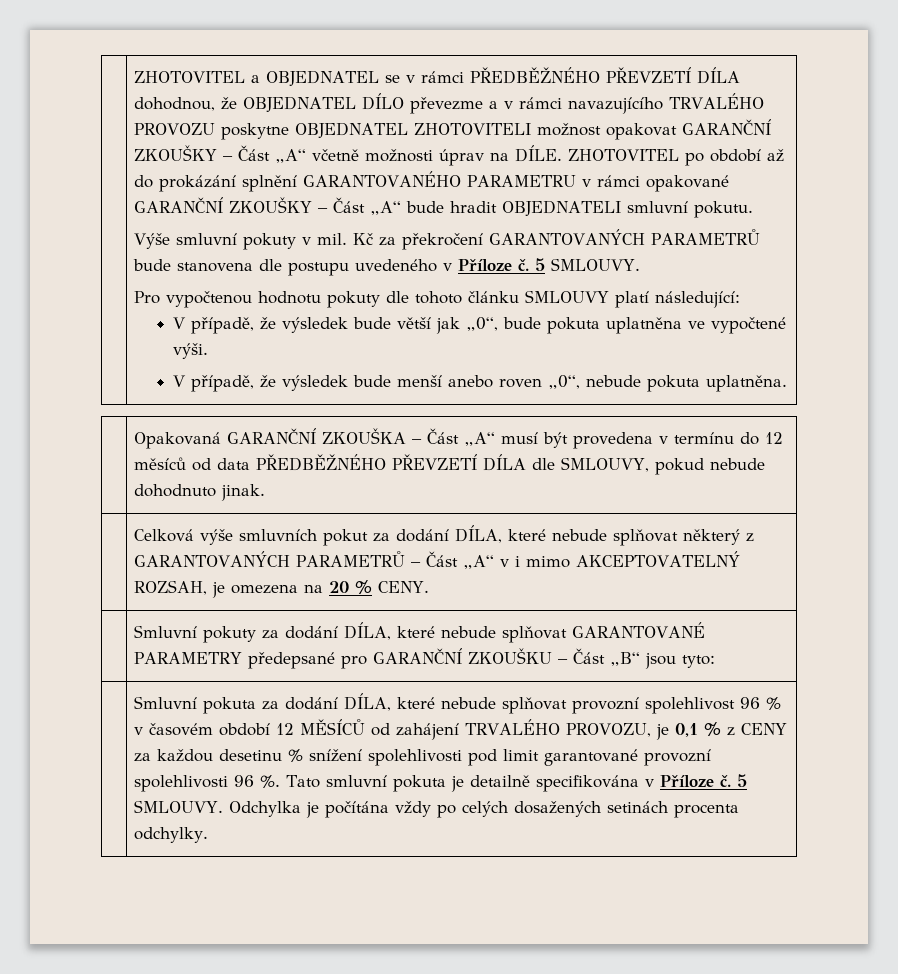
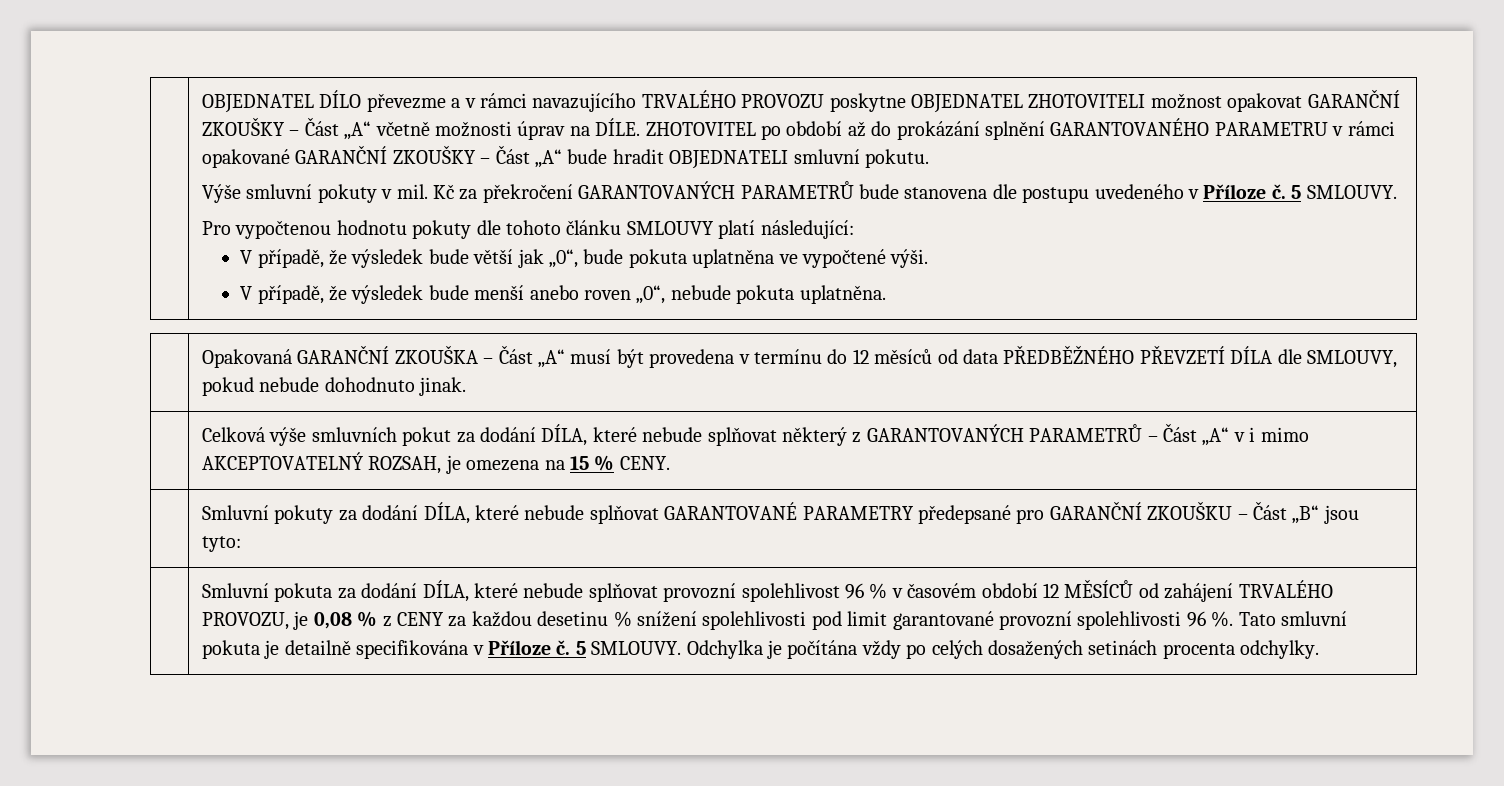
[134,67,741,86] [134,97,238,111] | ZHOTOVITEL a OBJEDNATEL se v rámci PŘEDBĚŽNÉHO PŘEVZETÍ DÍLA dohodnou, že -> (201, 103) |
[329,581,350,593] 20 -> [569,456,589,470] 15
[675,723,699,737] 0,1 -> [313,612,352,629] 0,08

